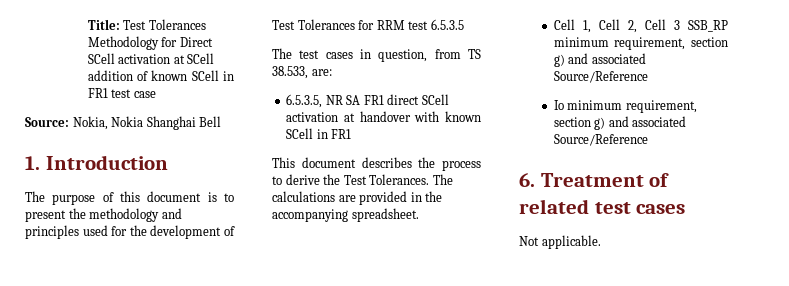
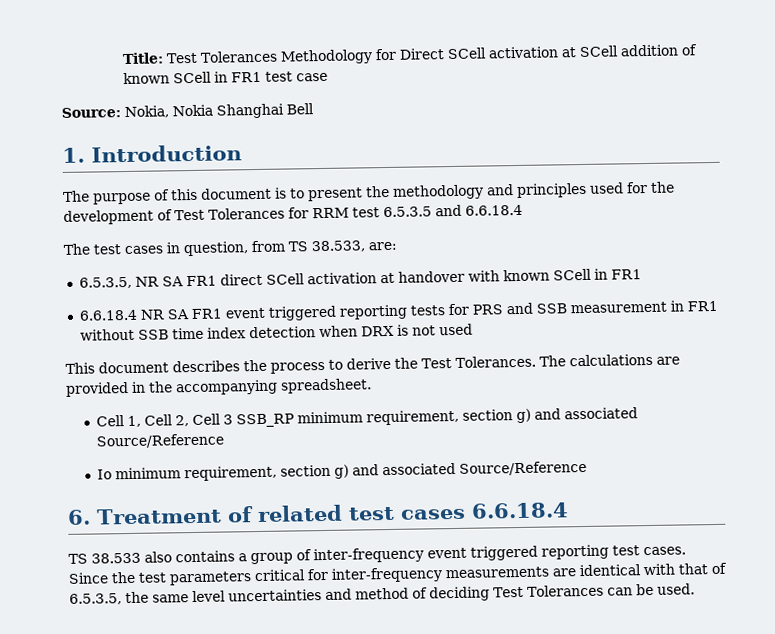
(464, 24) none -> [434,204,523,217] and 6.6.18.4
(352, 134) none -> [78,300,718,321] [79,323,473,341] // 6.6.18.4 NR SA FR1 event triggered reporting tests for PRS and SSB measurement in FR1 without SSB time index detection when DRX is not used
[519,235,601,249] // Not applicable. -> [470,502,569,519] [68,544,686,565] [68,562,727,586] [69,583,695,605] 6.6.18.4 // TS 38.533 also contains a group of inter-frequency event triggered reporting test cases. Since the test parameters critical for inter-frequency measurements are identical with that of 6.5.3.5, the same level uncertainties and method of deciding Test Tolerances can be used.

